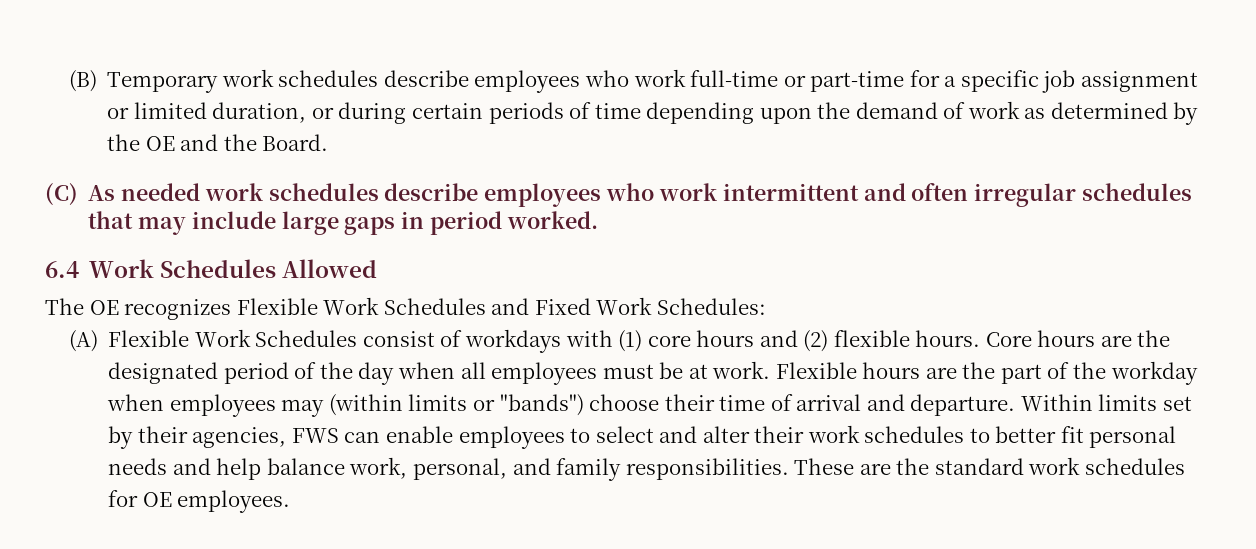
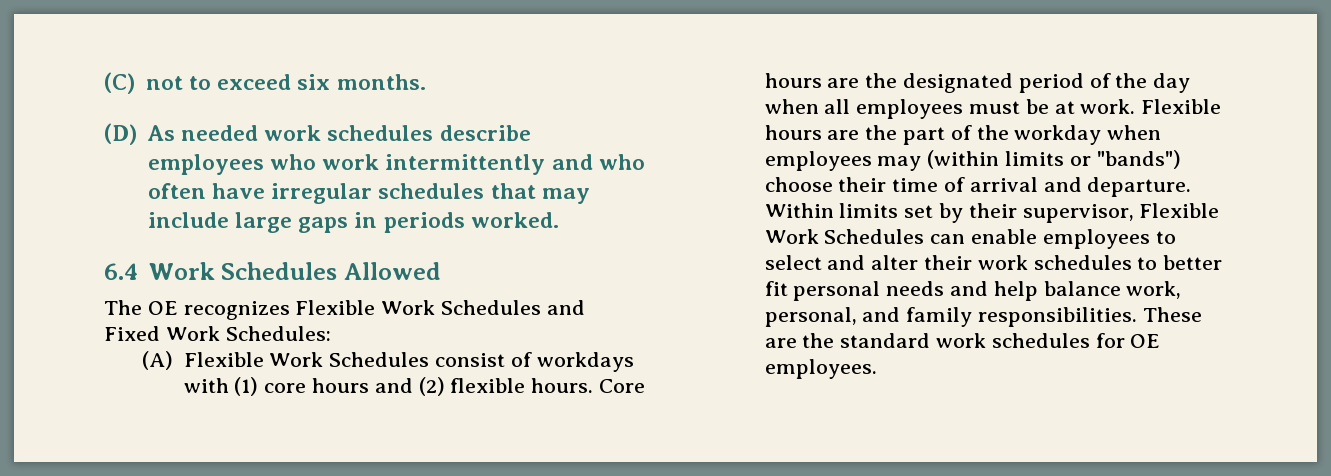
[69,69,1198,93] [107,101,1199,125] [107,134,329,151] [45,183,78,206] (B) Temporary work schedules describe employees who work full-time or part-time for a specific job assignment or limited duration, or during certain periods of time depending upon the demand of work as determined by the OE and the Board. // (C) -> [104,72,426,94] [104,123,137,145] (C) not to exceed six months. // (D)
[722,183,969,201] intermittent and often -> [385,154,645,175] [147,183,265,199] intermittently and who often have
[430,211,503,235] period -> [383,212,465,233] periods
[192,427,339,448] agencies, FWS -> [1022,203,1220,223] [764,229,925,244] supervisor, Flexible Work Schedules

